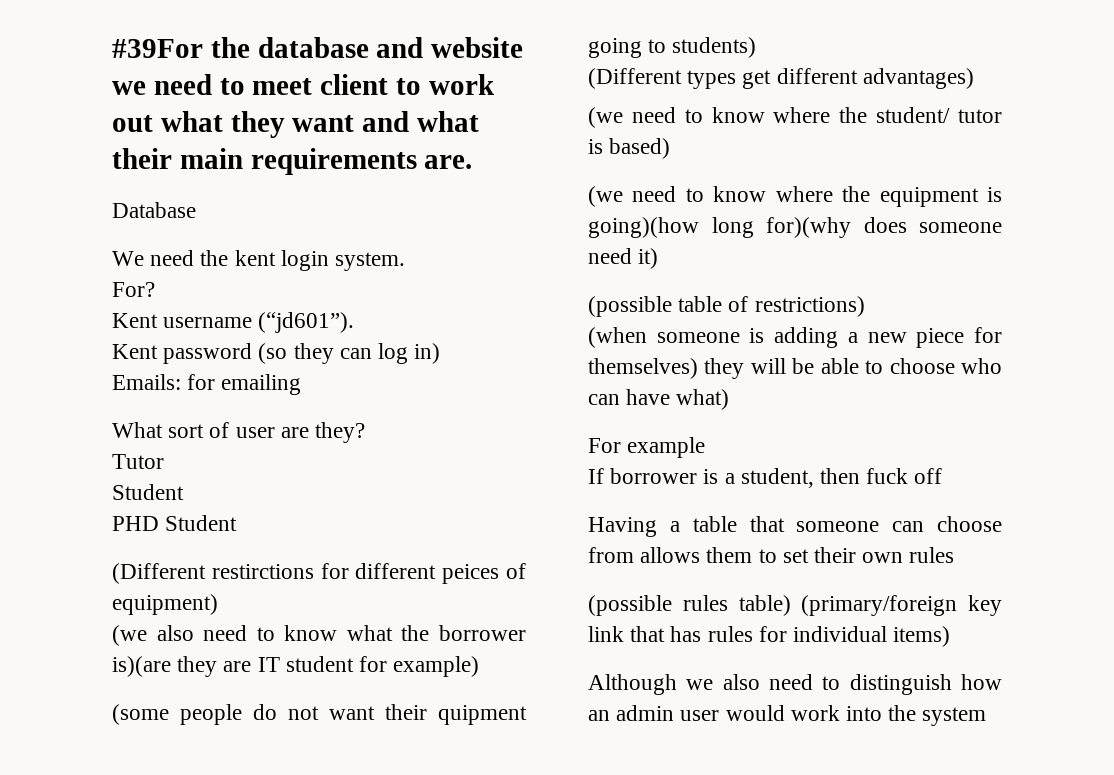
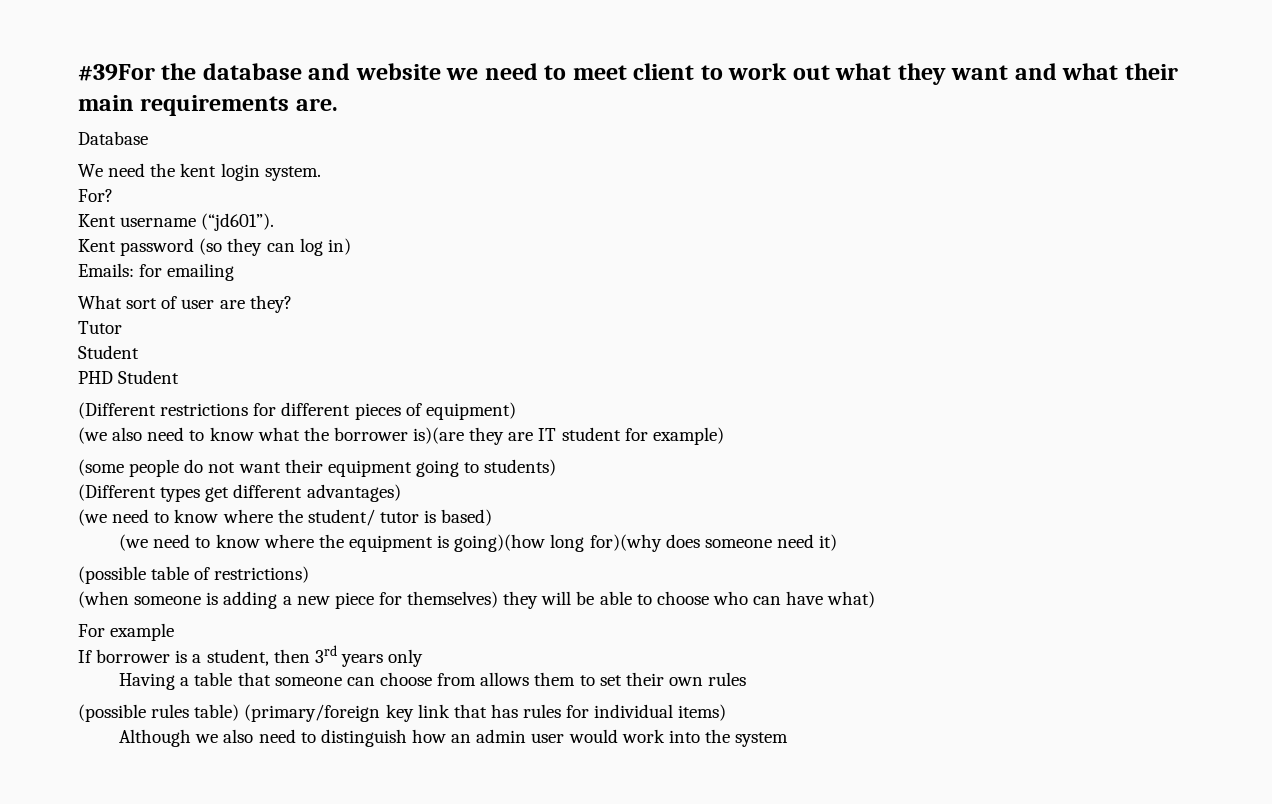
[211,564,314,579] restirctions -> [160,403,249,416] restrictions
[442,564,500,584] peices -> [354,403,401,420] pieces
[438,705,527,725] quipment -> [327,460,412,477] equipment
[866,468,943,484] fuck off -> [314,645,424,667] 3rd years only

